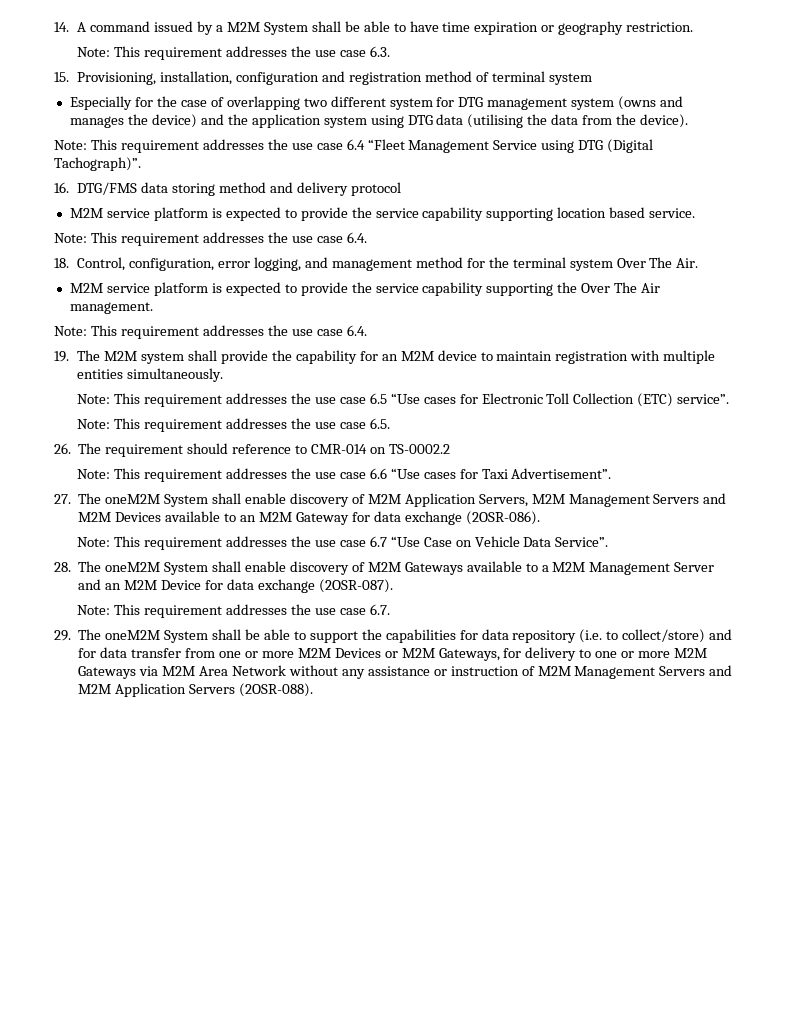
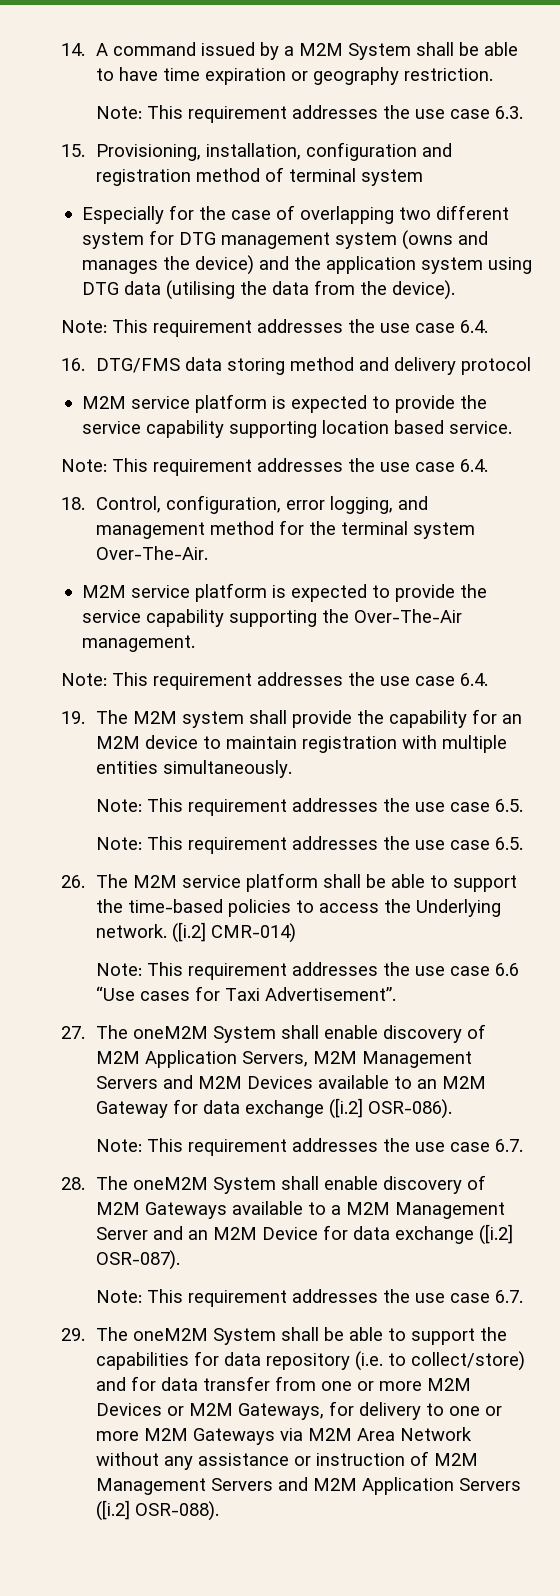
[346,139,654,153] [54,157,142,171] 6.4 “Fleet Management Service using DTG (Digital Tachograph)”. -> [460,320,489,333] 6.4.
[616,257,699,268] Over The Air. -> [95,546,208,560] Over-The-Air.
[581,282,660,293] Over The Air -> [353,609,462,623] Over-The-Air
[369,393,730,407] 6.5 “Use cases for Electronic Toll Collection (ETC) service”. -> [494,799,523,812] 6.5.
[105,443,450,457] requirement should reference to CMR-014 on TS-0002.2 -> [132,873,517,892] [95,899,501,917] [95,922,296,943] M2M service platform shall be able to support the time-based policies to access the Underlying network. ([i.2] CMR-014)
[465,511,540,525] [77,536,609,550] (2OSR-086). // Note: This requirement addresses the use case 6.7 “Use Case on Vehicle Data Service”. -> [328,1098,452,1119] [95,1138,523,1156] ([i.2] OSR-086). // Note: This requirement addresses the use case 6.7.
[318,579,393,593] (2OSR-087). -> [478,1224,513,1245] [95,1250,180,1270] ([i.2] OSR-087).
[239,683,314,697] (2OSR-088). -> [95,1500,219,1521] ([i.2] OSR-088).

